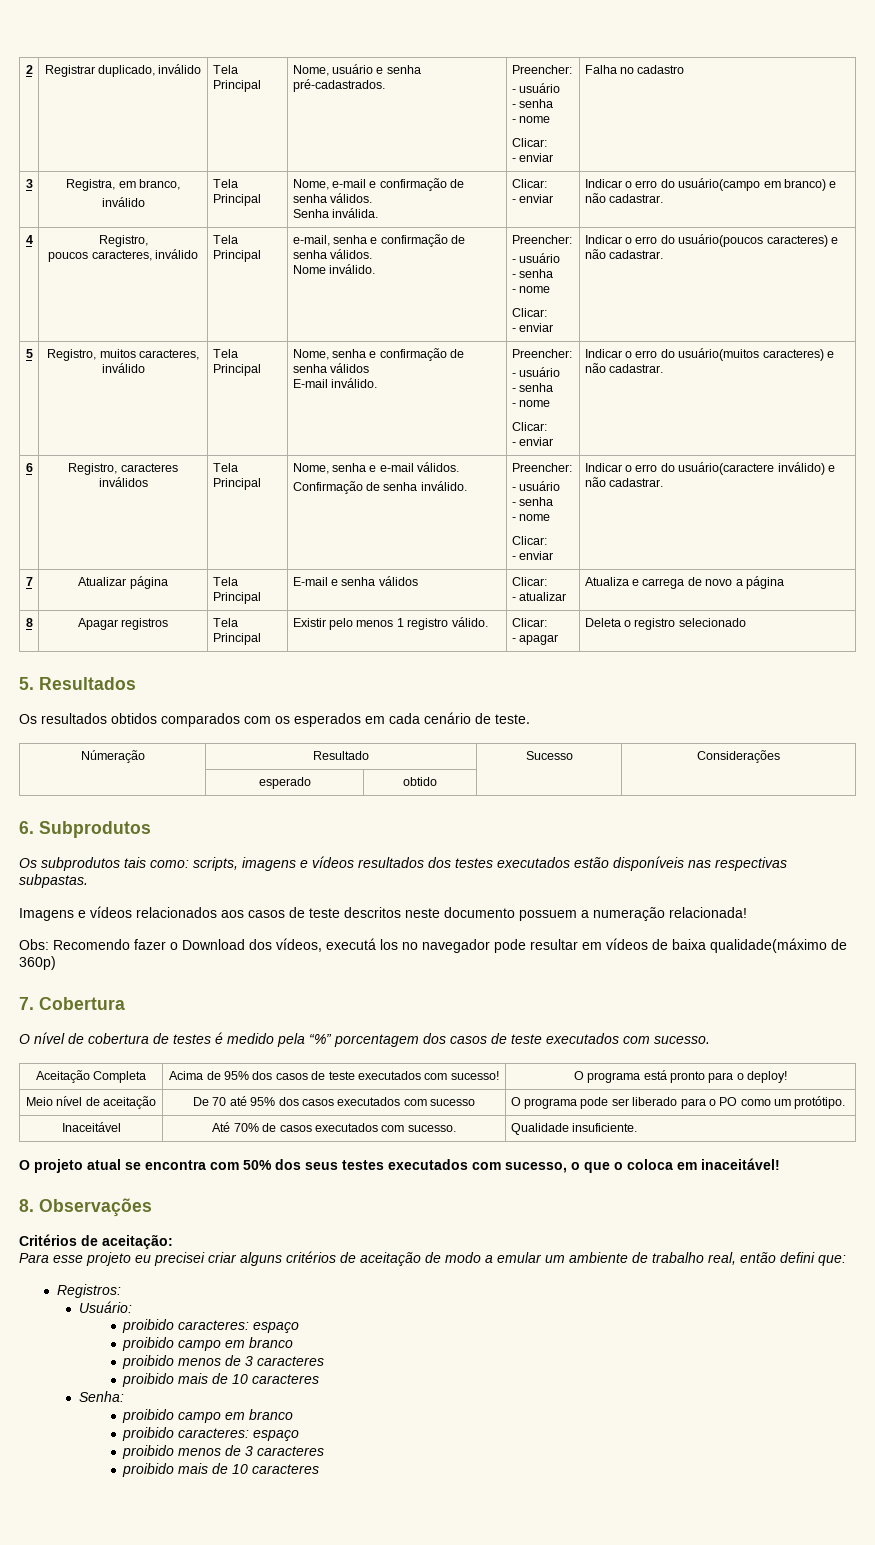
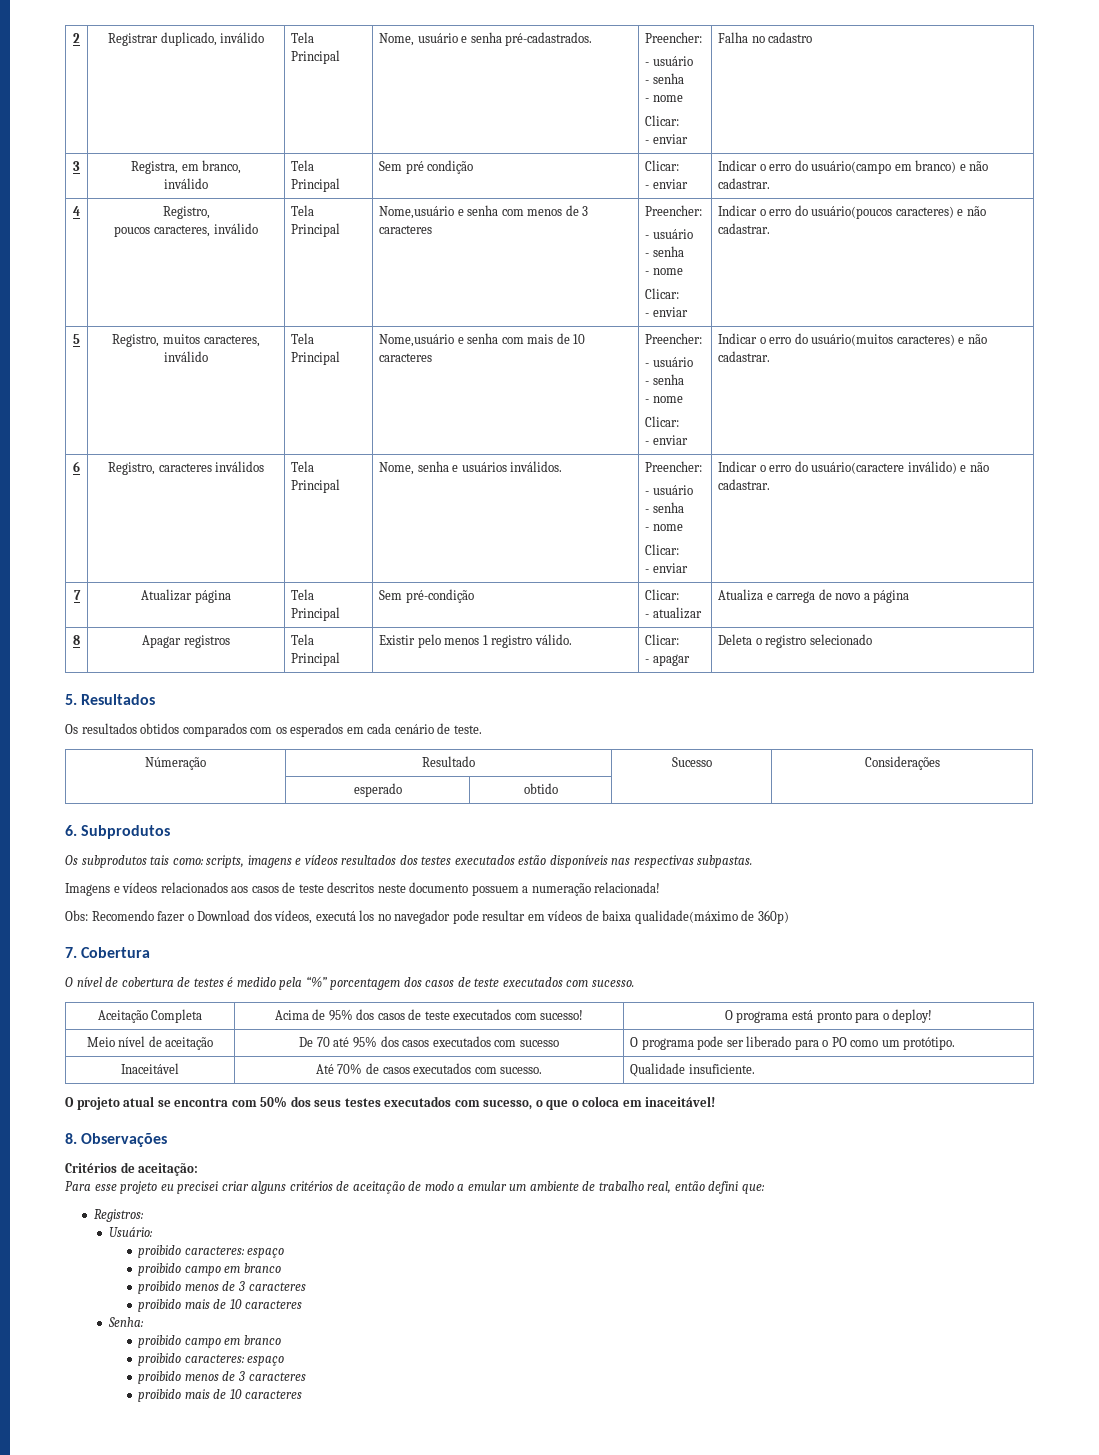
[292,178,465,191] [292,193,373,203] [292,208,379,218] Nome, e-mail e confirmação de senha válidos. // Senha inválida. -> [379,160,474,174] Sem pré condição
[292,234,466,247] [292,249,373,259] [292,264,376,274] e-mail, senha e confirmação de senha válidos. // Nome inválido. -> [379,205,589,219] [379,225,433,234] Nome,usuário e senha com menos de 3 caracteres
[292,348,465,361] [292,363,370,373] [292,378,378,388] Nome, senha e confirmação de senha válidos // E-mail inválido. -> [379,333,586,347] [379,353,433,362] Nome,usuário e senha com mais de 10 caracteres
[379,462,460,472] [292,481,467,494] e-mail válidos. // Confirmação de senha inválido. -> [461,461,563,472] usuários inválidos.
[292,576,418,586] E-mail e senha válidos -> [379,589,474,603] Sem pré-condição

